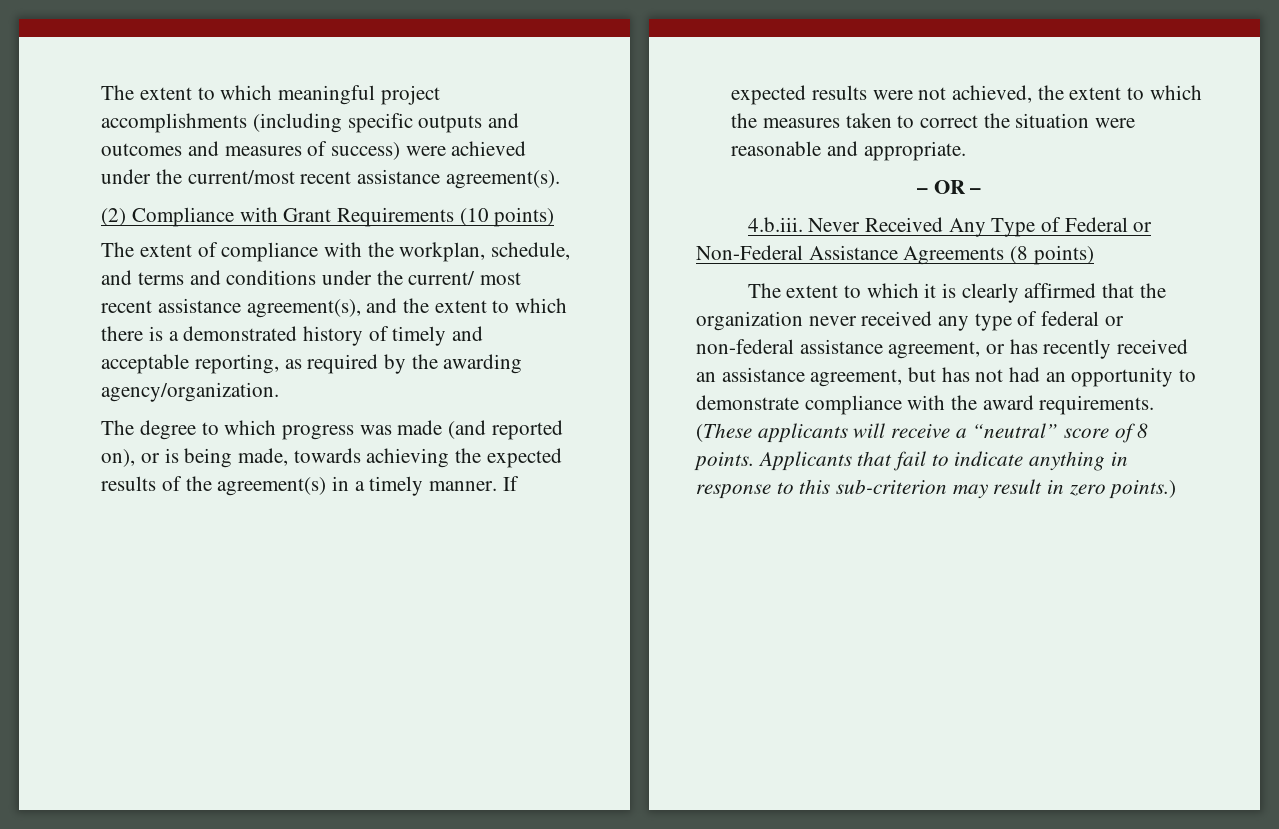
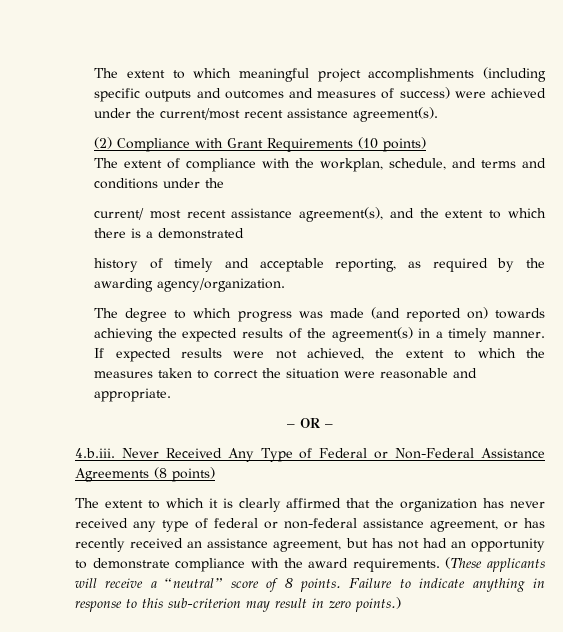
(403, 277) none -> (225, 183) //
(298, 333) none -> (245, 233) //
[101,448,289,468] on), or is being made, -> [466,307,488,319] on)
(803, 321) none -> [483,498,505,508] has
[757,451,927,471] Applicants that fail -> [349,578,393,588] Failure

